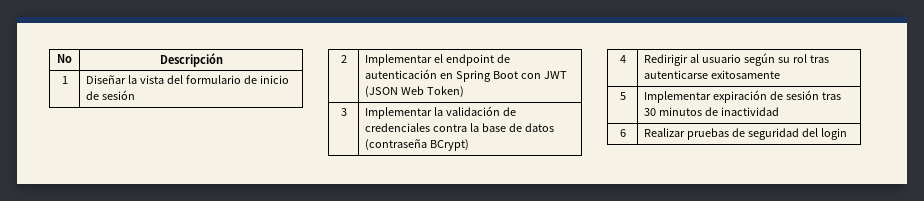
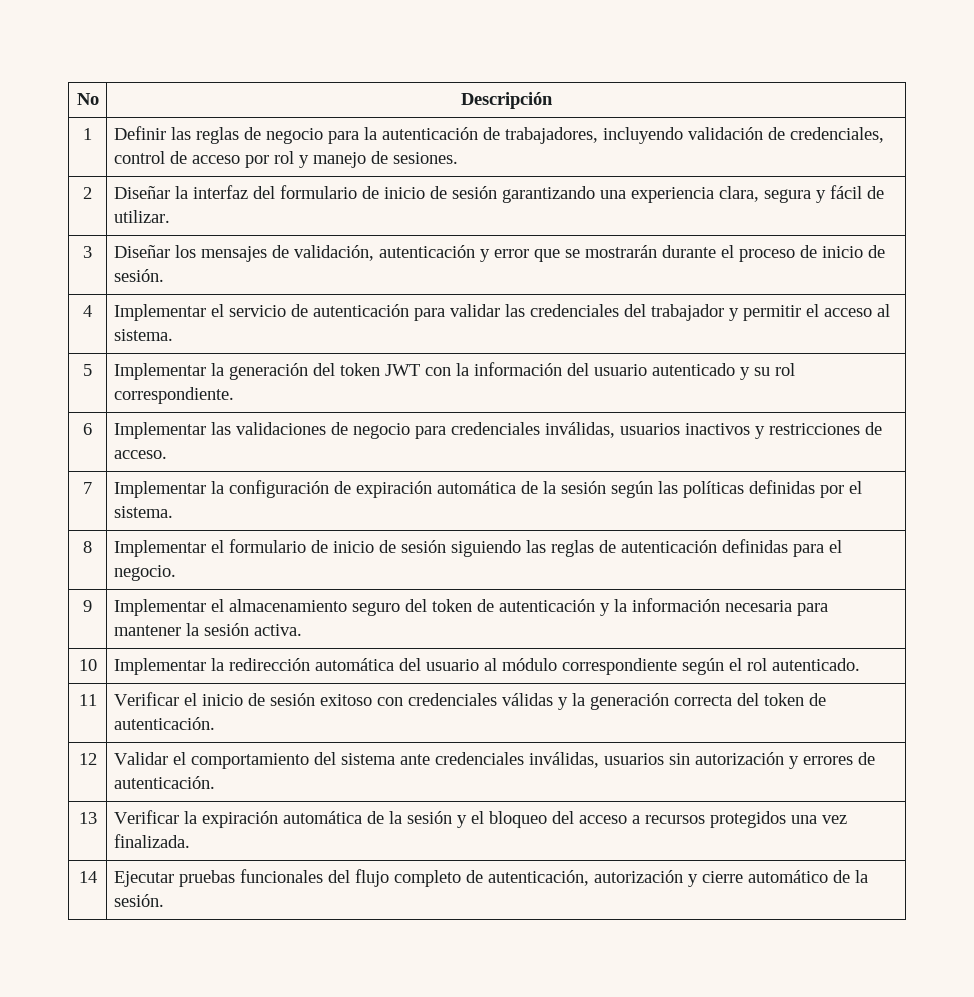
(68, 80) none -> [113,126,884,144] [113,151,458,168] [83,187,92,199] | Definir las reglas de negocio para la autenticación de trabajadores, incluyendo validación de credenciales, control de acceso por rol y manejo de sesiones. // 2
[139,75,164,84] vista -> [192,185,248,199] interfaz
[340,55,347,63] [365,54,510,66] [365,69,567,82] [365,86,464,98] [340,108,347,116] [365,106,516,119] [365,123,554,132] [365,139,470,151] [619,55,626,63] [644,53,829,66] [644,70,781,79] [619,92,626,100] [644,90,841,103] [644,107,779,116] [619,129,626,137] [644,128,847,140] // 2 | Implementar el endpoint de autenticación en Spring Boot con JWT (JSON Web Token) // 3 | Implementar la validación de credenciales contra la base de datos (contraseña BCrypt) // 4 | Redirigir al usuario según su rol tras autenticarse exitosamente // 5 | Implementar expiración de sesión tras 30 minutos de inactividad // 6 | Realizar pruebas de seguridad del login -> [501,185,884,203] [113,210,170,223] [83,246,92,258] [113,245,885,262] [113,269,164,282] [83,305,92,317] [113,304,890,321] [113,329,173,341] [83,364,92,376] [113,362,795,380] [113,387,234,404] [83,423,92,435] [113,422,882,439] [113,450,167,459] [83,482,92,494] [113,480,862,498] [113,506,173,518] [83,541,92,553] [113,539,842,557] [113,565,176,581] [83,600,92,612] [113,598,828,616] [113,623,302,636] [78,659,97,671] [113,658,860,675] [78,694,97,706] [113,692,826,710] [113,717,215,730] [78,753,97,765] [113,752,875,769] [113,776,215,789] [78,812,97,824] [113,810,847,828] [113,834,190,848] [78,871,97,883] [113,869,868,887] [113,894,164,907] garantizando una experiencia clara, segura y fácil de utilizar. // 3 | Diseñar los mensajes de validación, autenticación y error que se mostrarán durante el proceso de inicio de sesión. // 4 | Implementar el servicio de autenticación para validar las credenciales del trabajador y permitir el acceso al sistema. // 5 | Implementar la generación del token JWT con la información del usuario autenticado y su rol correspondiente. // 6 | Implementar las validaciones de negocio para credenciales inválidas, usuarios inactivos y restricciones de acceso. // 7 | Implementar la configuración de expiración automática de la sesión según las políticas definidas por el sistema. // 8 | Implementar el formulario de inicio de sesión siguiendo las reglas de autenticación definidas para el negocio. // 9 | Implementar el almacenamiento seguro del token de autenticación y la información necesaria para mantener la sesión activa. // 10 | Implementar la redirección automática del usuario al módulo correspondiente según el rol autenticado. // 11 | Verificar el inicio de sesión exitoso con credenciales válidas y la generación correcta del token de autenticación. // 12 | Validar el comportamiento del sistema ante credenciales inválidas, usuarios sin autorización y errores de autenticación. // 13 | Verificar la expiración automática de la sesión y el bloqueo del acceso a recursos protegidos una vez finalizada. // 14 | Ejecutar pruebas funcionales del flujo completo de autenticación, autorización y cierre automático de la sesión.

